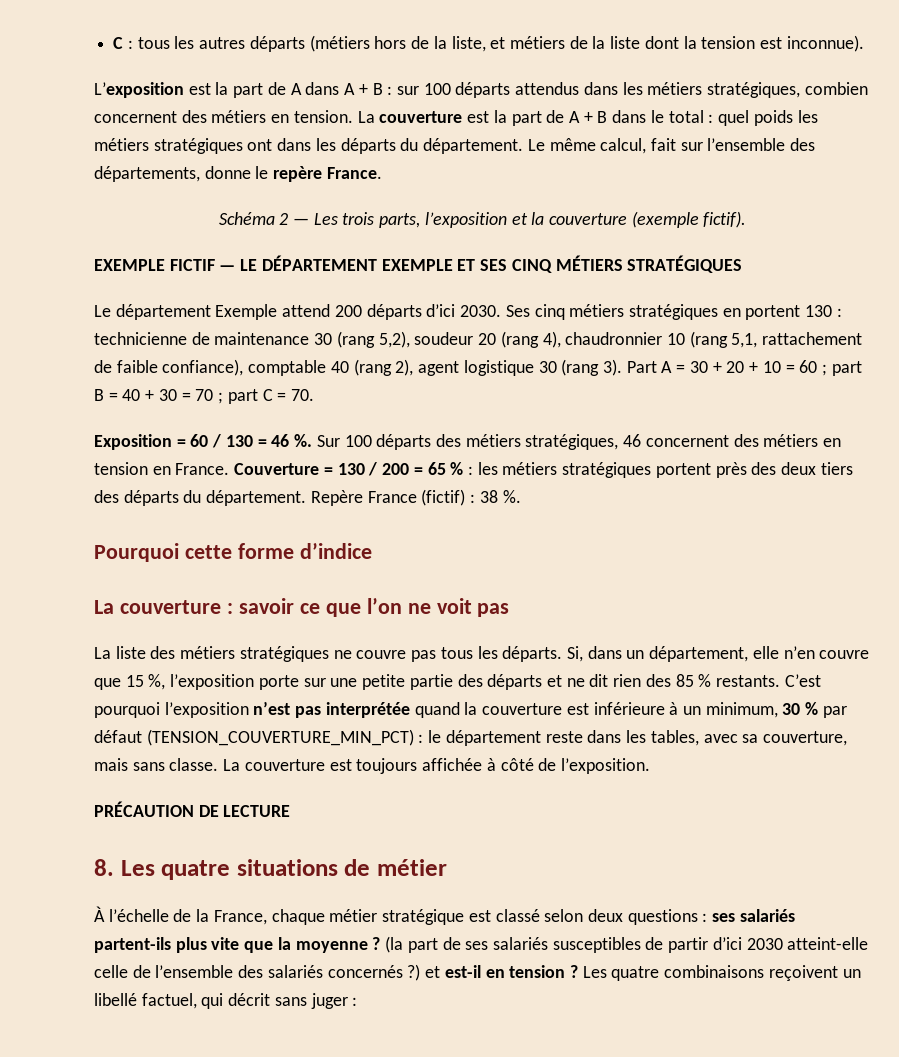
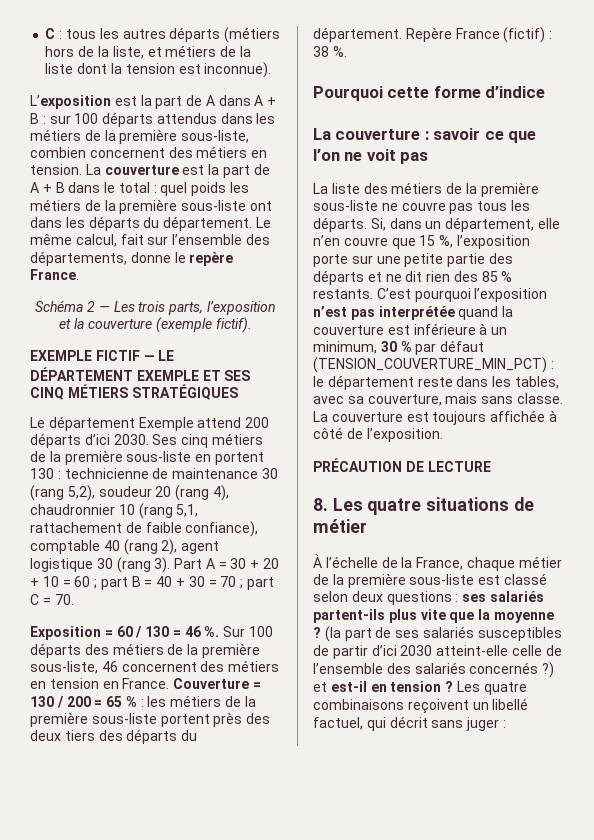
[707,82,801,98] stratégiques, -> [84,129,250,144] de la première sous-liste,
[153,138,243,154] stratégiques -> [84,199,247,214] de la première sous-liste
[628,304,718,320] stratégiques -> [30,450,192,465] de la première sous-liste
[525,434,619,450] stratégiques, -> [167,643,260,658] [30,661,98,674] de la première sous-liste,
[562,462,652,478] stratégiques -> [225,696,256,707] [30,712,157,727] de la première sous-liste
[239,646,329,662] stratégiques -> [446,182,539,197] [313,200,378,211] de la première sous-liste
[382,909,465,925] stratégique -> [313,573,475,588] de la première sous-liste

